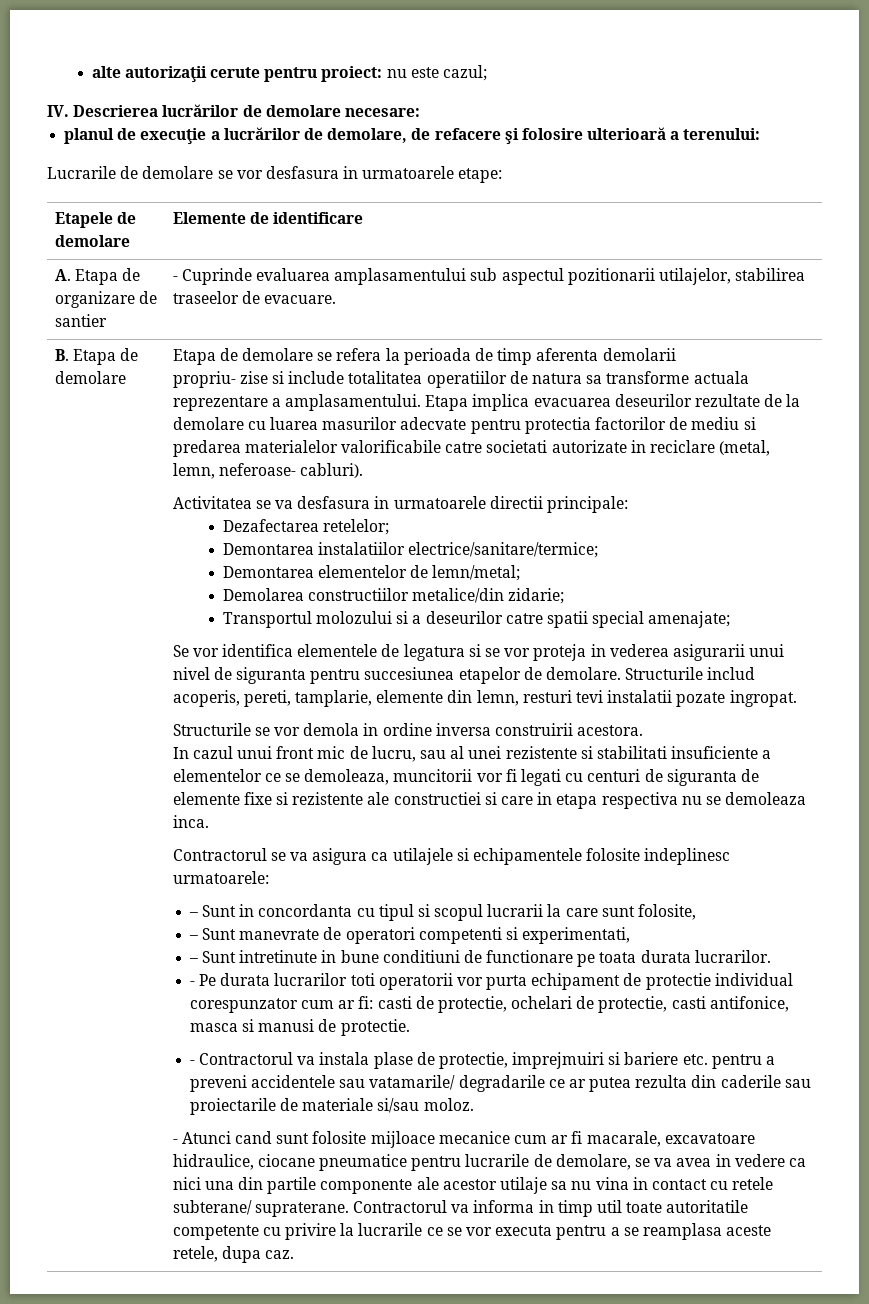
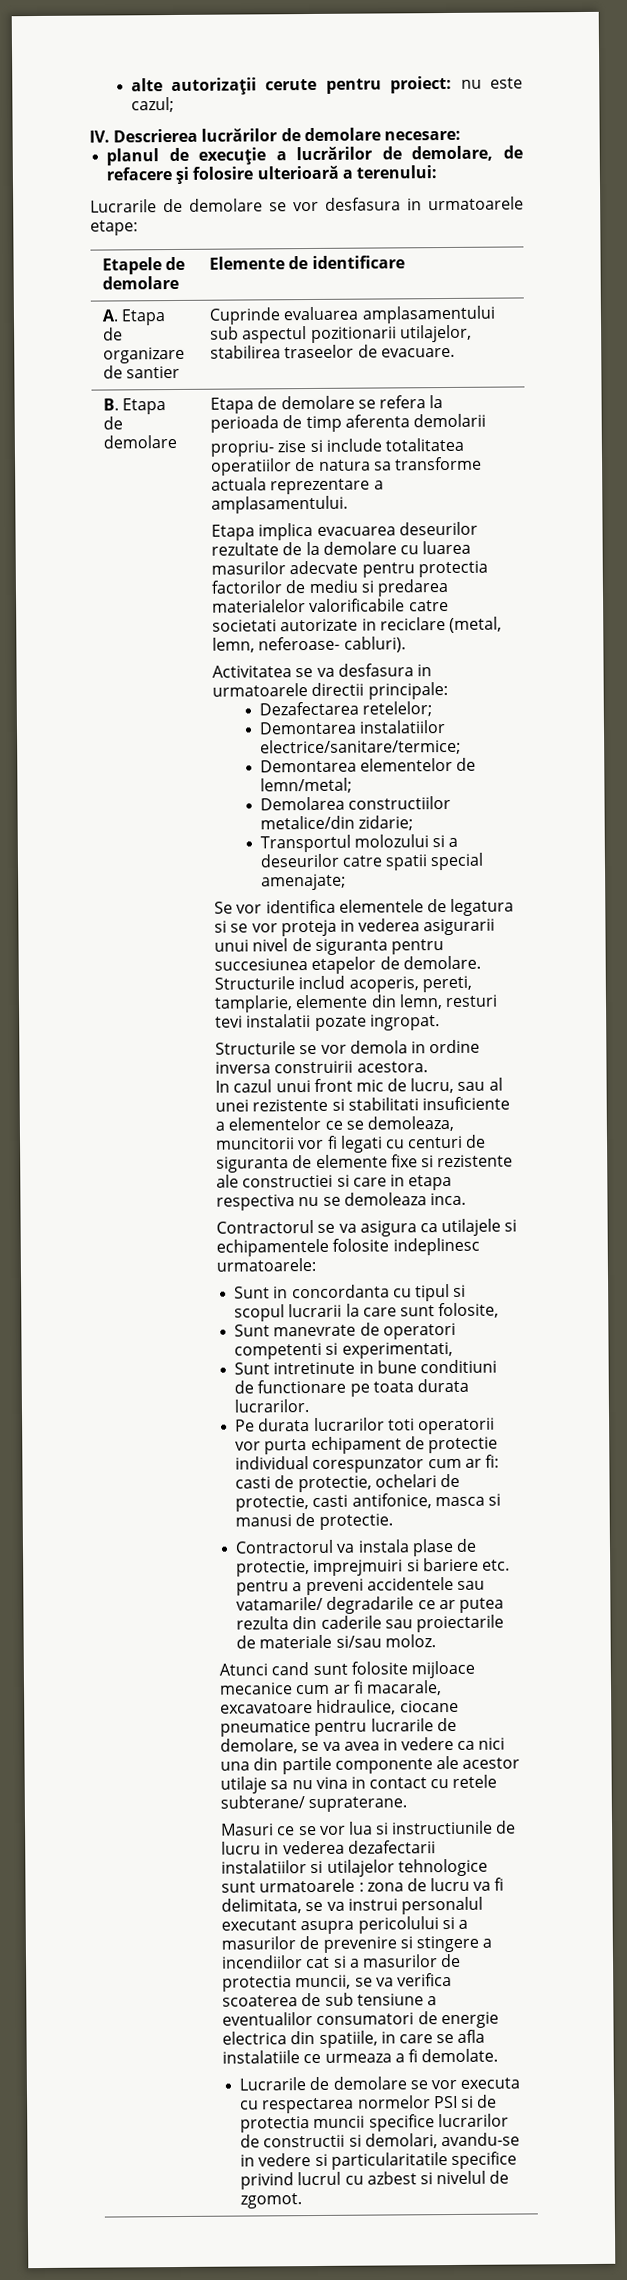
[172,276,178,281] - -> (181, 372) none
(422, 402) none -> (349, 504) //
[188,912,198,917] – -> (317, 1264) none
[188,935,198,940] – -> (500, 1310) none
[188,958,198,963] – -> (453, 1350) none
[189,981,195,986] - -> (310, 1406) none
[189,1060,195,1065] - -> (393, 1521) none
[172,1139,178,1144] - -> (436, 1641) none
[353,1200,749,1217] [172,1223,772,1240] [172,1246,295,1263] Contractorul va informa in timp util toate autoritatile competente cu privire la lucrarile ce se vor executa pentru a se reamplasa aceste retele, dupa caz. -> [221,1820,517,1836] [221,1840,436,1855] [221,1858,488,1877] [221,1877,505,1893] [221,1896,483,1915] [221,1916,468,1935] [221,1935,493,1953] [221,1953,462,1969] [222,1973,452,1992] [222,1992,437,2007] [222,2011,499,2029] [222,2029,486,2048] [222,2048,499,2064] [239,2076,521,2091] [240,2094,498,2114] [240,2113,509,2133] [240,2132,520,2149] [240,2151,517,2170] [240,2170,510,2190] [240,2193,303,2209] // Masuri ce se vor lua si instructiunile de lucru in vederea dezafectarii instalatiilor si utilajelor tehnologice sunt urmatoarele : zona de lucru va fi delimitata, se va instrui personalul executant asupra pericolului si a masurilor de prevenire si stingere a incendiilor cat si a masurilor de protectia muncii, se va verifica scoaterea de sub tensiune a eventualilor consumatori de energie electrica din spatiile, in care se afla instalatiile ce urmeaza a fi demolate. // Lucrarile de demolare se vor executa cu respectarea normelor PSI si de protectia muncii specifice lucrarilor de constructii si demolari, avandu-se in vedere si particularitatile specifice privind lucrul cu azbest si nivelul de zgomot.

